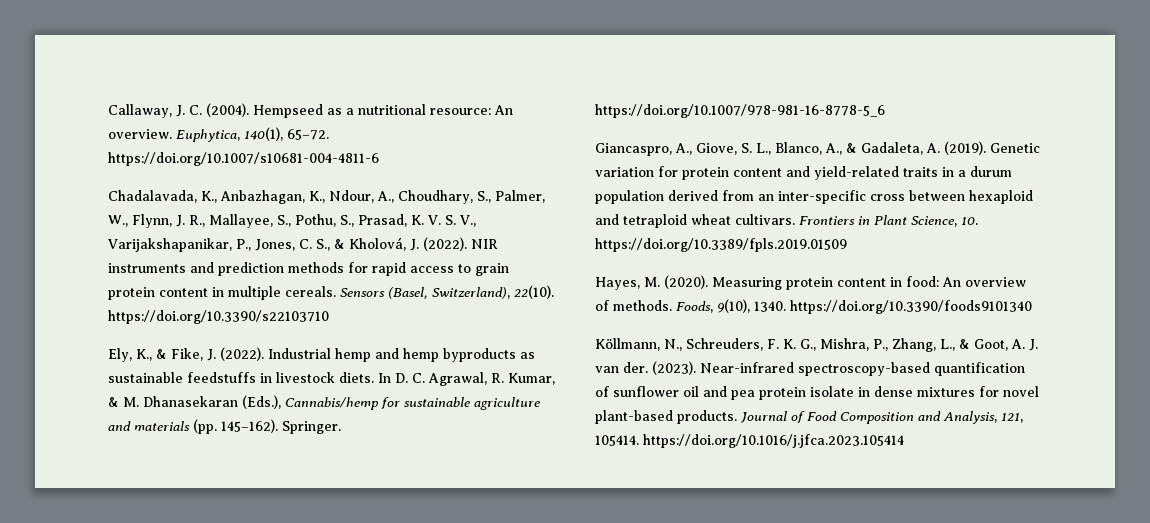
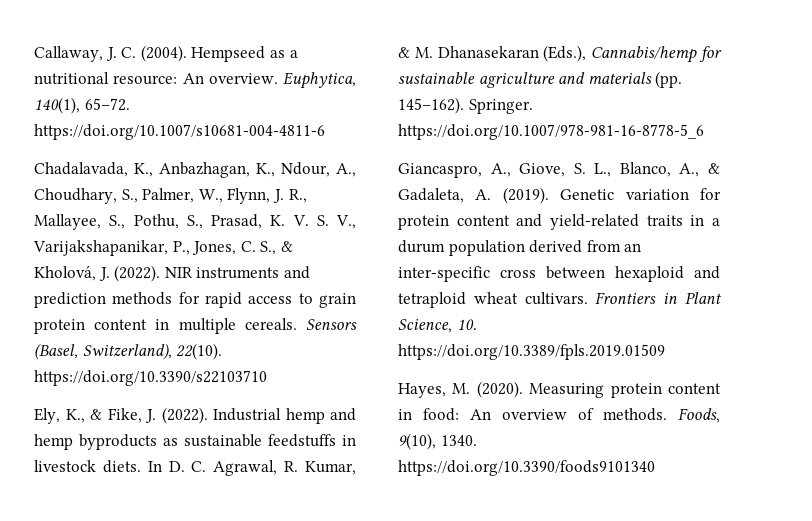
[595,338,1038,352] [595,361,1025,376] [595,386,1039,400] [595,410,1023,424] [595,434,904,448] // Köllmann, N., Schreuders, F. K. G., Mishra, P., Zhang, L., & Goot, A. J. van der. (2023). Near-infrared spectroscopy-based quantification of sunflower oil and pea protein isolate in dense mixtures for novel plant-based products. Journal of Food Composition and Analysis, 121, 105414. https://doi.org/10.1016/j.jfca.2023.105414 -> (655, 468) none

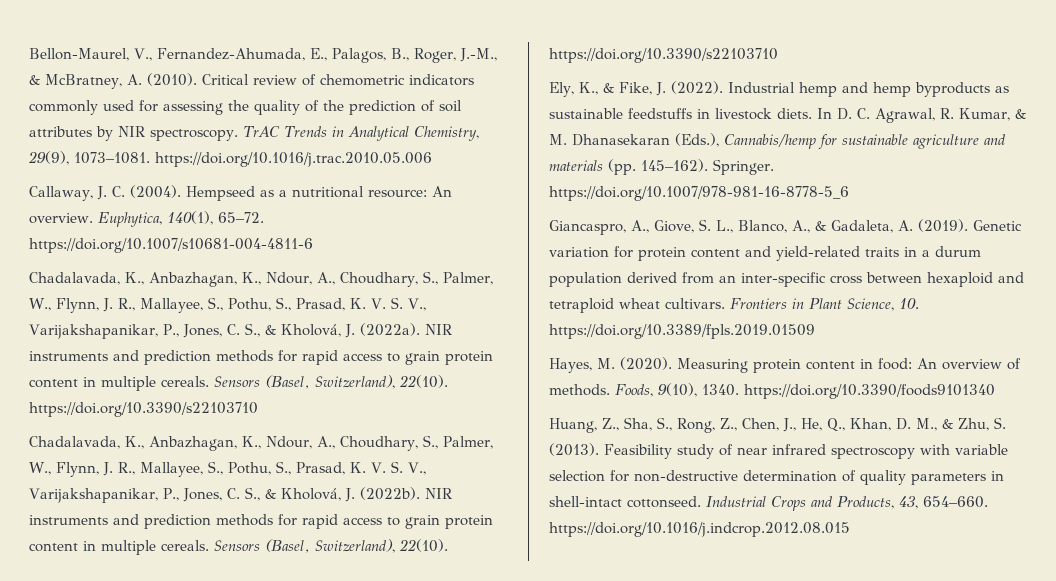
(34, 54) none -> [29,48,497,63] [29,73,474,89] [29,100,462,115] [29,126,479,141] [28,151,432,167] Bellon-Maurel, V., Fernandez-Ahumada, E., Palagos, B., Roger, J.-M., & McBratney, A. (2010). Critical review of chemometric indicators commonly used for assessing the quality of the prediction of soil attributes by NIR spectroscopy. TrAC Trends in Analytical Chemistry, 29(9), 1073–1081. https://doi.org/10.1016/j.trac.2010.05.006 //
[114,265,161,282] (2022). -> [359,323,452,336] [29,350,493,365] [29,375,448,391] [29,402,258,417] [29,435,493,451] [29,461,426,477] [29,487,420,503] (2022a). NIR instruments and prediction methods for rapid access to grain protein content in multiple cereals. Sensors (Basel, Switzerland), 22(10). https://doi.org/10.3390/s22103710 // Chadalavada, K., Anbazhagan, K., Ndour, A., Choudhary, S., Palmer, W., Flynn, J. R., Mallayee, S., Pothu, S., Prasad, K. V. S. V., Varijakshapanikar, P., Jones, C. S., & Kholová, J. (2022b).
(655, 468) none -> [549,417,1006,433] [549,443,1008,459] [549,470,1004,485] [549,496,988,511] [549,522,850,537] // Huang, Z., Sha, S., Rong, Z., Chen, J., He, Q., Khan, D. M., & Zhu, S. (2013). Feasibility study of near infrared spectroscopy with variable selection for non-destructive determination of quality parameters in shell-intact cottonseed. Industrial Crops and Products, 43, 654–660. https://doi.org/10.1016/j.indcrop.2012.08.015

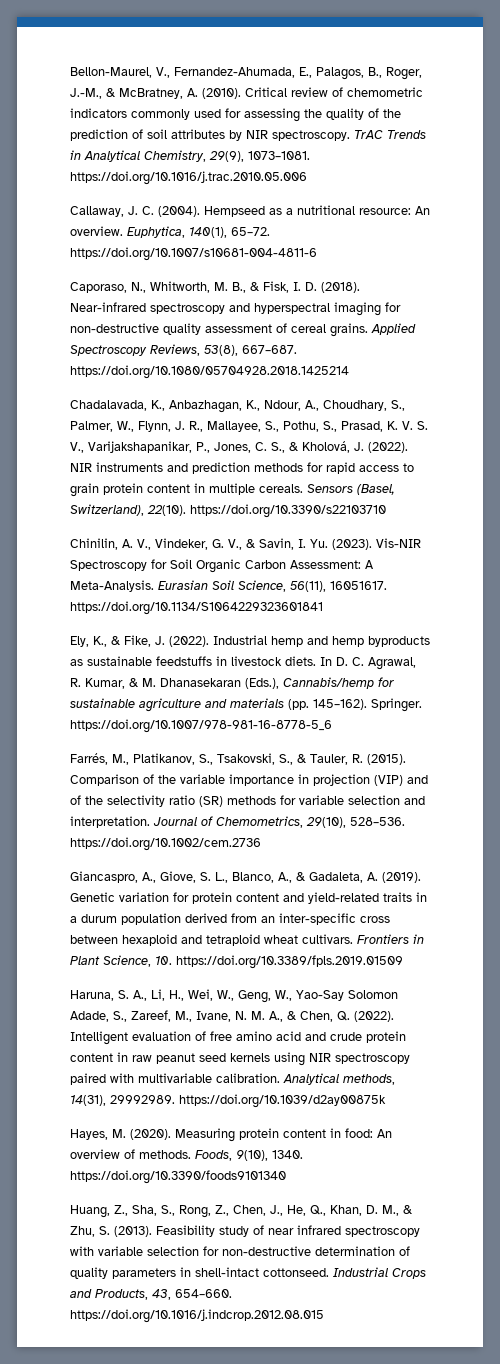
[29,271,493,287] [29,297,426,313] [29,323,452,339] [29,350,493,365] [29,375,448,391] [29,402,258,417] Chadalavada, K., Anbazhagan, K., Ndour, A., Choudhary, S., Palmer, W., Flynn, J. R., Mallayee, S., Pothu, S., Prasad, K. V. S. V., Varijakshapanikar, P., Jones, C. S., & Kholová, J. (2022a). NIR instruments and prediction methods for rapid access to grain protein content in multiple cereals. Sensors (Basel, Switzerland), 22(10). https://doi.org/10.3390/s22103710 -> [70,281,360,293] [70,302,401,316] [70,323,416,337] [70,344,297,356] [70,365,349,379] Caporaso, N., Whitworth, M. B., & Fisk, I. D. (2018). Near-infrared spectroscopy and hyperspectral imaging for non-destructive quality assessment of cereal grains. Applied Spectroscopy Reviews, 53(8), 667–687. https://doi.org/10.1080/05704928.2018.1425214
[359,487,420,500] (2022b). -> [368,442,408,453] (2022).
(778, 55) none -> [70,538,421,550] [70,559,374,573] [70,580,387,592] [70,601,323,615] // Chinilin, A. V., Vindeker, G. V., & Savin, I. Yu. (2023). Vis-NIR Spectroscopy for Soil Organic Carbon Assessment: A Meta-Analysis. Eurasian Soil Science, 56(11), 16051617. https://doi.org/10.1134/S1064229323601841
(849, 193) none -> [70,753,406,765] [70,774,428,786] [70,795,425,807] [70,816,405,828] [70,837,261,851] // Farrés, M., Platikanov, S., Tsakovski, S., & Tauler, R. (2015). Comparison of the variable importance in projection (VIP) and of the selectivity ratio (SR) methods for variable selection and interpretation. Journal of Chemometrics, 29(10), 528–536. https://doi.org/10.1002/cem.2736
(815, 331) none -> [70,989,398,1003] [70,1010,394,1022] [70,1031,406,1045] [70,1052,410,1066] [70,1073,395,1085] [70,1094,386,1108] // Haruna, S. A., Li, H., Wei, W., Geng, W., Yao-Say Solomon Adade, S., Zareef, M., Ivane, N. M. A., & Chen, Q. (2022). Intelligent evaluation of free amino acid and crude protein content in raw peanut seed kernels using NIR spectroscopy paired with multivariable calibration. Analytical methods, 14(31), 29992989. https://doi.org/10.1039/d2ay00875k

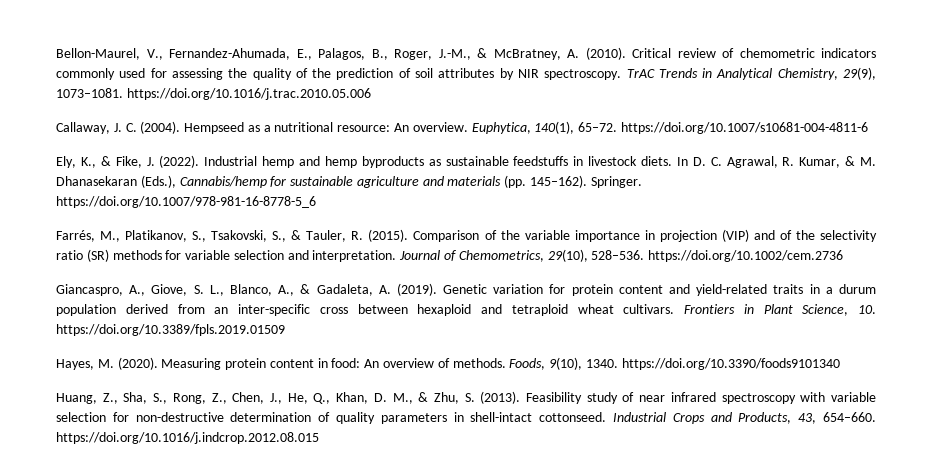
[70,281,360,293] [70,302,401,316] [70,323,416,337] [70,344,297,356] [70,365,349,379] [70,400,405,413] [70,421,428,432] [70,441,408,453] [70,462,414,474] [70,483,395,497] [70,504,386,518] [70,538,421,550] [70,559,374,573] [70,580,387,592] [70,601,323,615] // Caporaso, N., Whitworth, M. B., & Fisk, I. D. (2018). Near-infrared spectroscopy and hyperspectral imaging for non-destructive quality assessment of cereal grains. Applied Spectroscopy Reviews, 53(8), 667–687. https://doi.org/10.1080/05704928.2018.1425214 // Chadalavada, K., Anbazhagan, K., Ndour, A., Choudhary, S., Palmer, W., Flynn, J. R., Mallayee, S., Pothu, S., Prasad, K. V. S. V., Varijakshapanikar, P., Jones, C. S., & Kholová, J. (2022). NIR instruments and prediction methods for rapid access to grain protein content in multiple cereals. Sensors (Basel, Switzerland), 22(10). https://doi.org/10.3390/s22103710 // Chinilin, A. V., Vindeker, G. V., & Savin, I. Yu. (2023). Vis-NIR Spectroscopy for Soil Organic Carbon Assessment: A Meta-Analysis. Eurasian Soil Science, 56(11), 16051617. https://doi.org/10.1134/S1064229323601841 -> (868, 128) none
[70,989,398,1003] [70,1010,394,1022] [70,1031,406,1045] [70,1052,410,1066] [70,1073,395,1085] [70,1094,386,1108] // Haruna, S. A., Li, H., Wei, W., Geng, W., Yao-Say Solomon Adade, S., Zareef, M., Ivane, N. M. A., & Chen, Q. (2022). Intelligent evaluation of free amino acid and crude protein content in raw peanut seed kernels using NIR spectroscopy paired with multivariable calibration. Analytical methods, 14(31), 29992989. https://doi.org/10.1039/d2ay00875k -> (285, 330) none

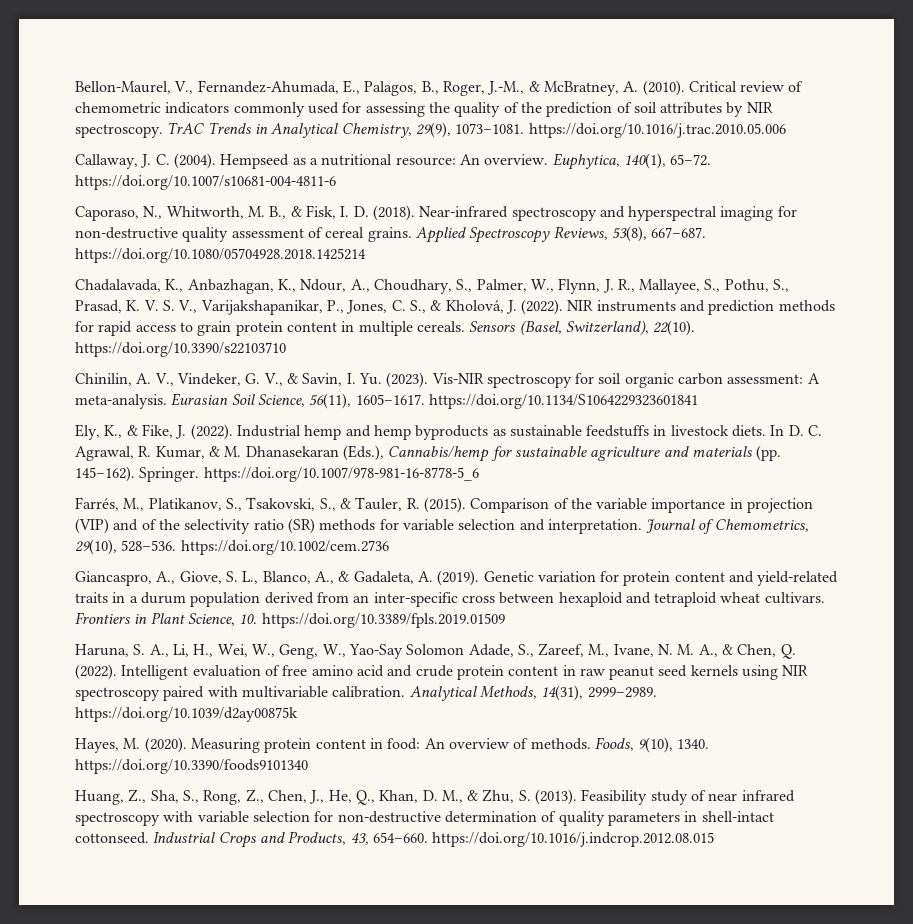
(868, 128) none -> [75,205,797,221] [75,226,707,243] [75,248,366,263] [75,278,790,294] [75,299,835,315] [75,320,696,336] [75,342,286,357] [75,372,820,388] [75,393,698,409] // Caporaso, N., Whitworth, M. B., & Fisk, I. D. (2018). Near-infrared spectroscopy and hyperspectral imaging for non-destructive quality assessment of cereal grains. Applied Spectroscopy Reviews, 53(8), 667–687. https://doi.org/10.1080/05704928.2018.1425214 // Chadalavada, K., Anbazhagan, K., Ndour, A., Choudhary, S., Palmer, W., Flynn, J. R., Mallayee, S., Pothu, S., Prasad, K. V. S. V., Varijakshapanikar, P., Jones, C. S., & Kholová, J. (2022). NIR instruments and prediction methods for rapid access to grain protein content in multiple cereals. Sensors (Basel, Switzerland), 22(10). https://doi.org/10.3390/s22103710 // Chinilin, A. V., Vindeker, G. V., & Savin, I. Yu. (2023). Vis-NIR spectroscopy for soil organic carbon assessment: A meta-analysis. Eurasian Soil Science, 56(11), 1605–1617. https://doi.org/10.1134/S1064229323601841
(285, 330) none -> [75,643,796,659] [75,664,809,680] [75,685,657,701] [75,707,298,722] // Haruna, S. A., Li, H., Wei, W., Geng, W., Yao-Say Solomon Adade, S., Zareef, M., Ivane, N. M. A., & Chen, Q. (2022). Intelligent evaluation of free amino acid and crude protein content in raw peanut seed kernels using NIR spectroscopy paired with multivariable calibration. Analytical Methods, 14(31), 2999–2989. https://doi.org/10.1039/d2ay00875k

